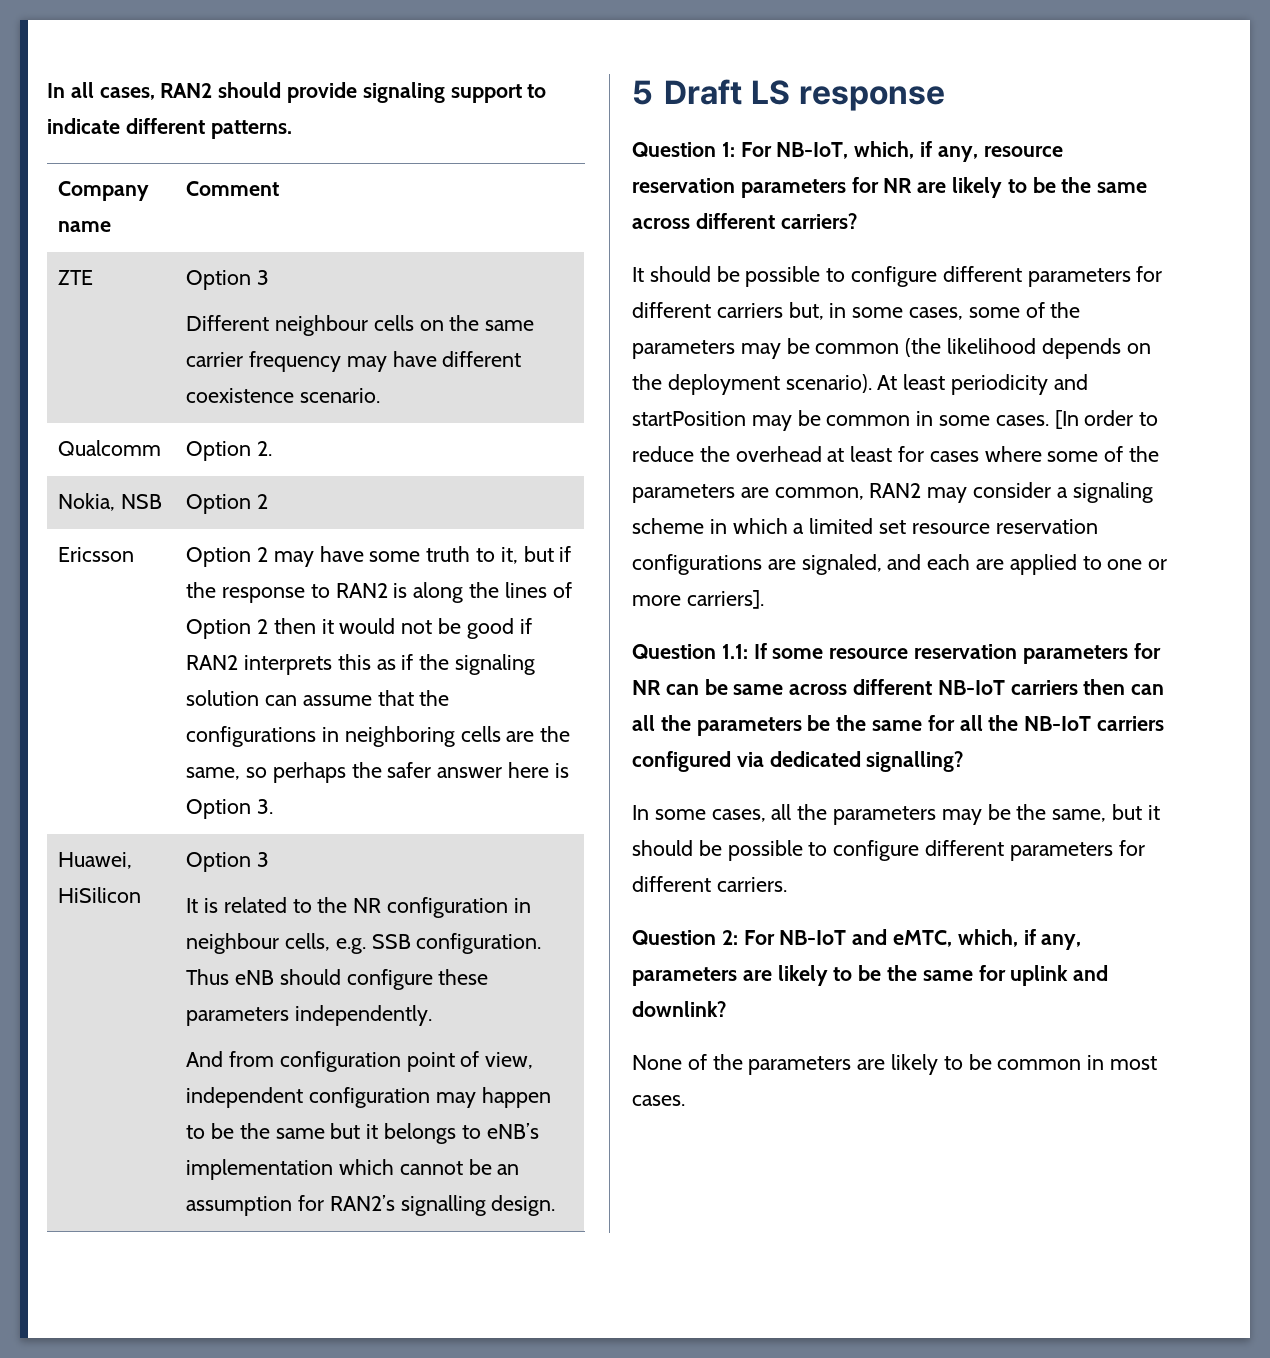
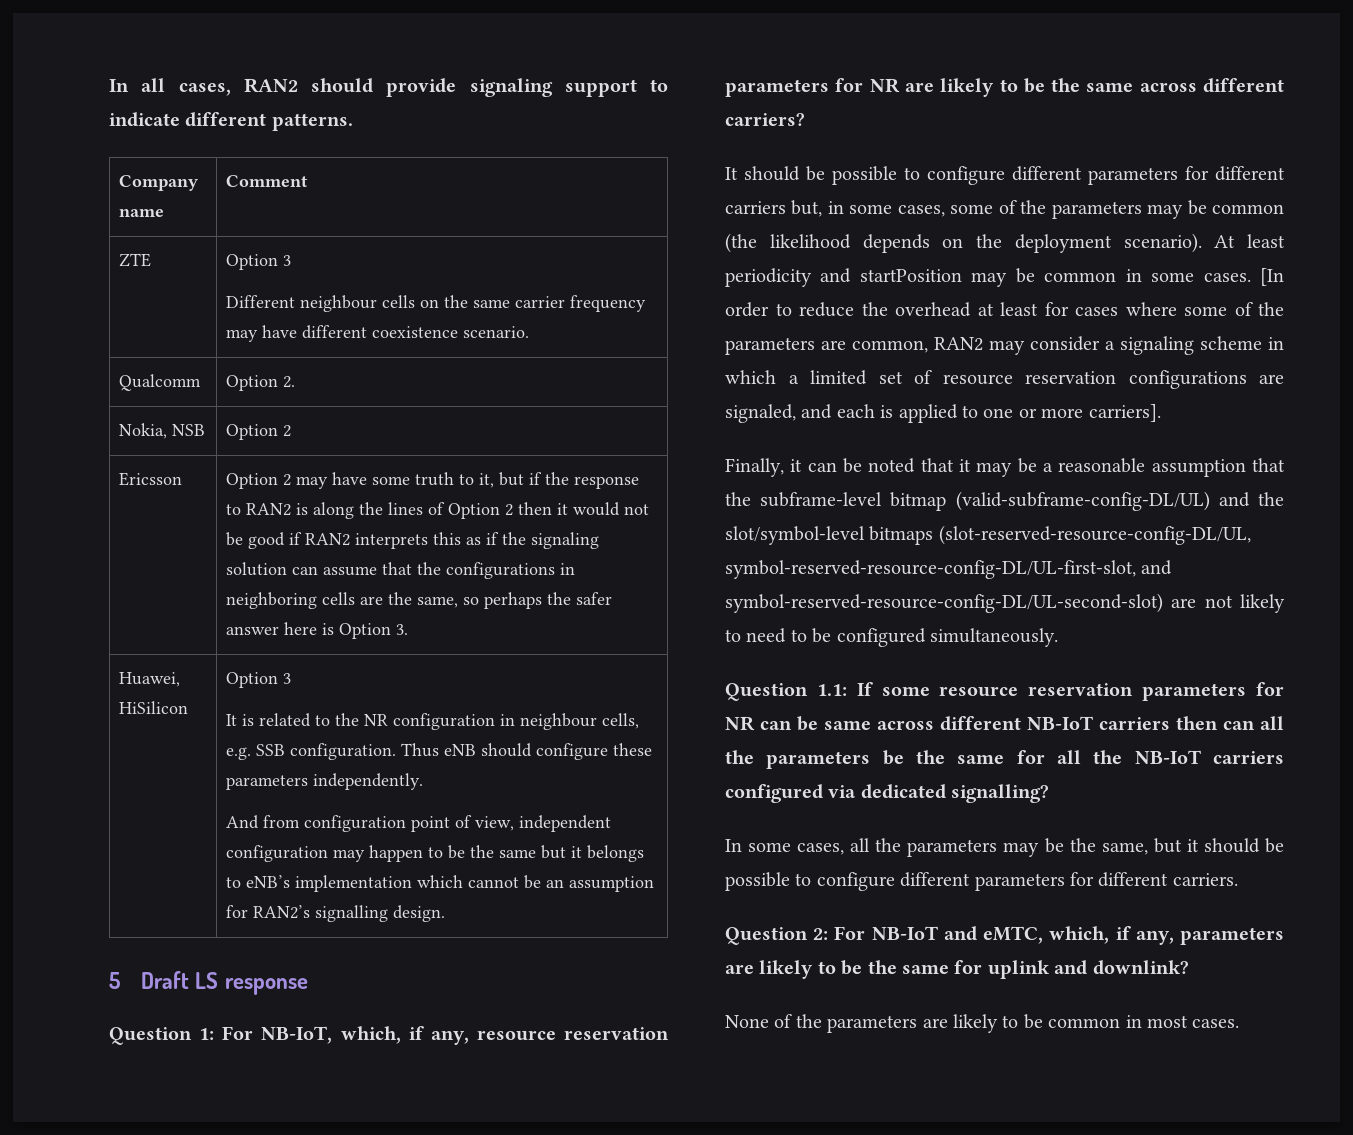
(907, 527) none -> [914,370,932,384] of
[976,559,1005,570] are -> [880,405,894,418] is
(764, 599) none -> [725,458,1285,477] [725,491,1284,511] [725,525,1251,545] [725,560,1173,579] [725,593,1285,613] [725,628,1058,647] // Finally, it can be noted that it may be a reasonable assumption that the subframe-level bitmap (valid-subframe-config-DL/UL) and the slot/symbol-level bitmaps (slot-reserved-resource-config-DL/UL, symbol-reserved-resource-config-DL/UL-first-slot, and symbol-reserved-resource-config-DL/UL-second-slot) are not likely to need to be configured simultaneously.

